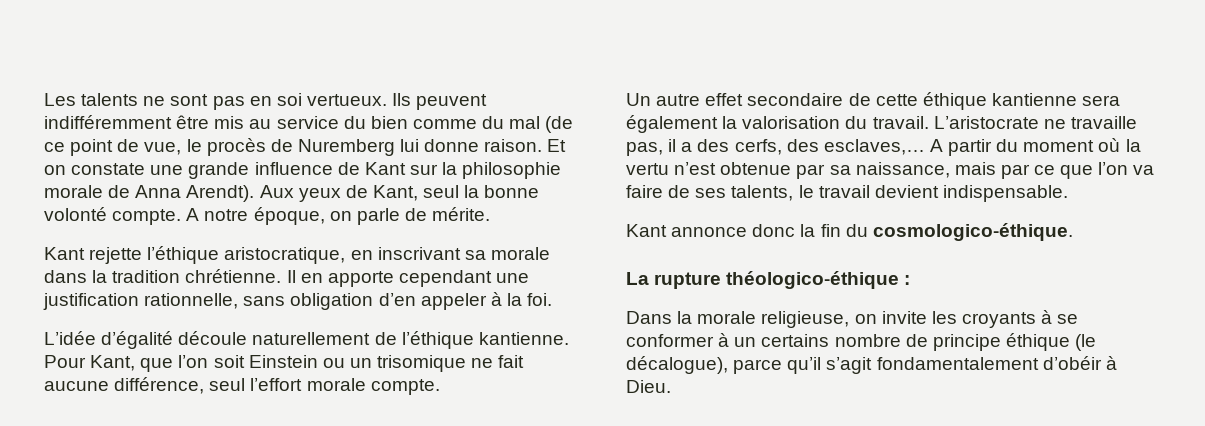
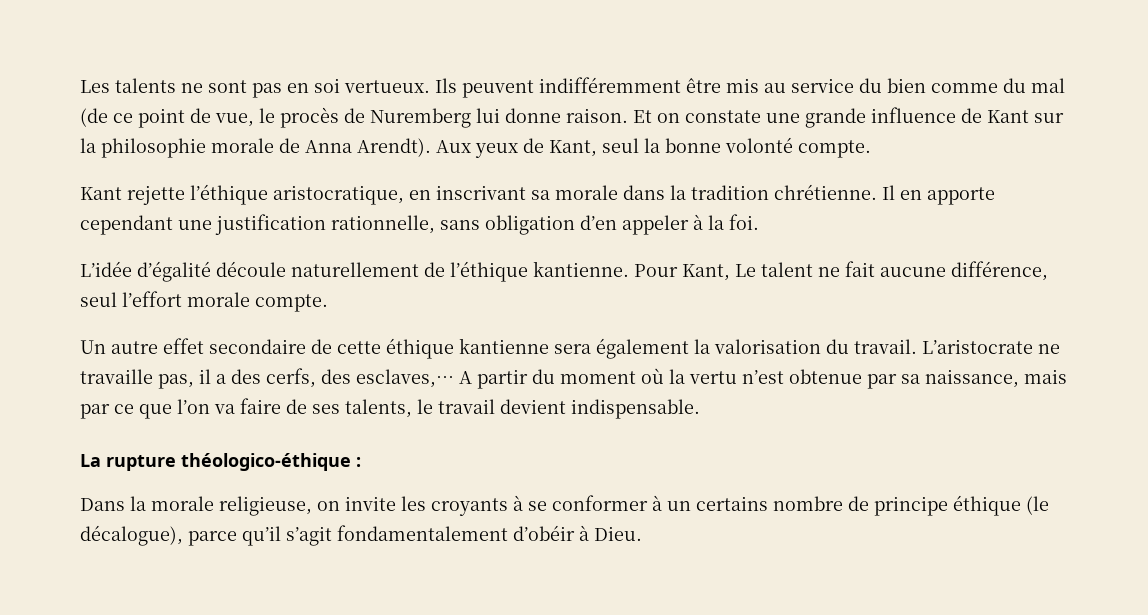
[186,207,491,225] A notre époque, on parle de mérite. -> (871, 149) none
[140,355,467,372] que l’on soit Einstein ou un trisomique -> [735,262,813,277] Le talent
[626,223,1073,241] // Kant annonce donc la fin du cosmologico-éthique. -> (700, 409) none

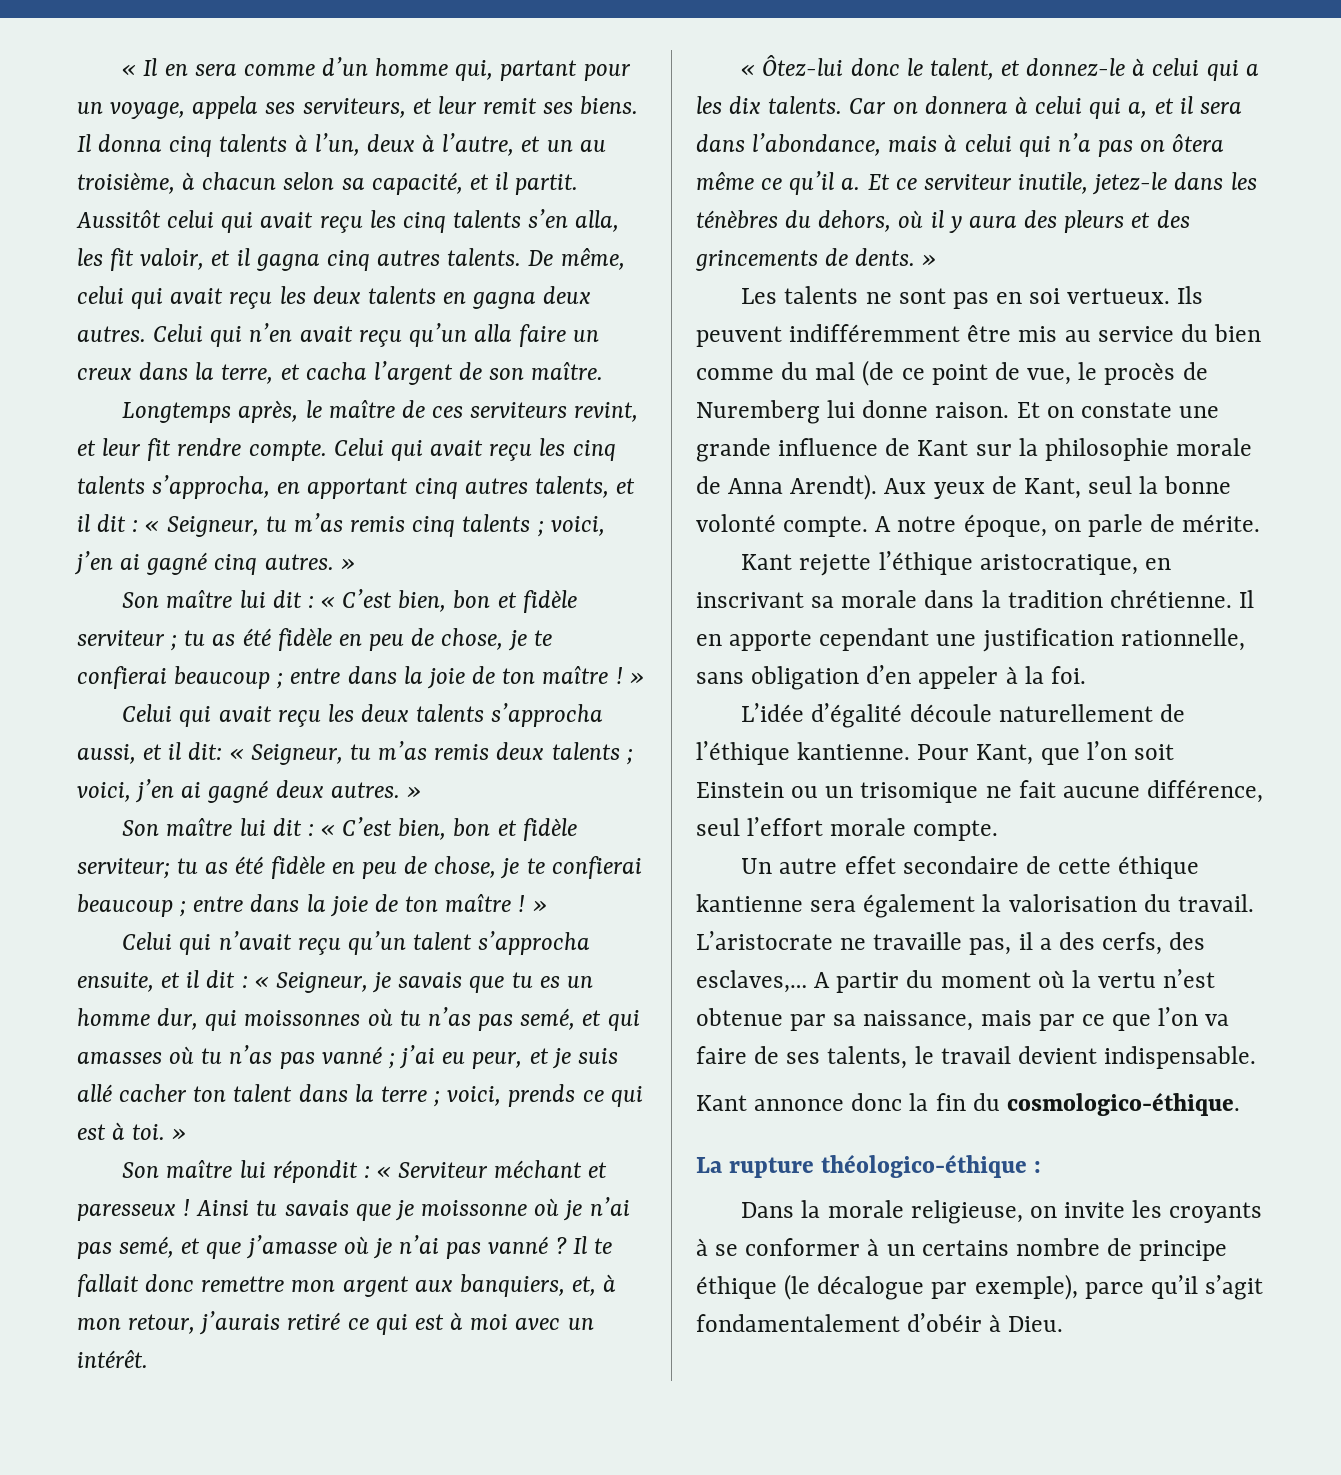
(80, 86) none -> [122,57,631,81] [77,96,639,119] [77,133,606,157] [77,172,579,195] [76,209,620,233] [77,248,625,271] [77,286,592,309] [77,323,600,347] [77,361,604,385] [122,400,639,423] [77,438,616,461] [77,475,636,499] [77,513,605,537] [74,551,355,575] [122,589,577,613] [77,628,552,651] [77,666,644,689] [122,703,604,727] [77,741,633,765] [77,779,421,803] [122,817,577,841] [77,856,642,879] [77,894,547,917] [122,931,591,955] [77,970,593,993] [77,1007,640,1031] [77,1045,618,1069] [77,1084,643,1107] [77,1122,187,1140] [122,1160,608,1183] [77,1197,630,1221] [77,1235,612,1259] [77,1274,617,1297] [77,1311,594,1335] [77,1350,148,1368] [741,55,1259,81] [696,96,1242,119] [696,133,1225,157] [696,171,1257,195] [696,210,1190,233] [695,248,937,271] « Il en sera comme d’un homme qui, partant pour un voyage, appela ses serviteurs, et leur remit ses biens. Il donna cinq talents à l’un, deux à l’autre, et un au troisième, à chacun selon sa capacité, et il partit. Aussitôt celui qui avait reçu les cinq talents s’en alla, les fit valoir, et il gagna cinq autres talents. De même, celui qui avait reçu les deux talents en gagna deux autres. Celui qui n’en avait reçu qu’un alla faire un creux dans la terre, et cacha l’argent de son maître. // Longtemps après, le maître de ces serviteurs revint, et leur fit rendre compte. Celui qui avait reçu les cinq talents s’approcha, en apportant cinq autres talents, et il dit : « Seigneur, tu m’as remis cinq talents ; voici, j’en ai gagné cinq autres. » // Son maître lui dit : « C’est bien, bon et fidèle serviteur ; tu as été fidèle en peu de chose, je te confierai beaucoup ; entre dans la joie de ton maître ! » // Celui qui avait reçu les deux talents s’approcha aussi, et il dit: « Seigneur, tu m’as remis deux talents ; voici, j’en ai gagné deux autres. » // Son maître lui dit : « C’est bien, bon et fidèle serviteur; tu as été fidèle en peu de chose, je te confierai beaucoup ; entre dans la joie de ton maître ! » // Celui qui n’avait reçu qu’un talent s’approcha ensuite, et il dit : « Seigneur, je savais que tu es un homme dur, qui moissonnes où tu n’as pas semé, et qui amasses où tu n’as pas vanné ; j’ai eu peur, et je suis allé cacher ton talent dans la terre ; voici, prends ce qui est à toi. » // Son maître lui répondit : « Serviteur méchant et paresseux ! Ainsi tu savais que je moissonne où je n’ai pas semé, et que j’amasse où je n’ai pas vanné ? Il te fallait donc remettre mon argent aux banquiers, et, à mon retour, j’aurais retiré ce qui est à moi avec un intérêt. // « Ôtez-lui donc le talent, et donnez-le à celui qui a les dix talents. Car on donnera à celui qui a, et il sera dans l’abondance, mais à celui qui n’a pas on ôtera même ce qu’il a. Et ce serviteur inutile, jetez-le dans les ténèbres du dehors, où il y aura des pleurs et des grincements de dents. » //
(871, 149) none -> [875,514,1261,537] A notre époque, on parle de mérite.
[735,262,813,277] Le talent -> [1040,741,1174,765] [696,782,979,803] que l’on soit Einstein ou un trisomique
(700, 409) none -> [696,1092,1240,1116] // Kant annonce donc la fin du cosmologico-éthique.
[80,525,183,546] décalogue), -> [817,1274,1078,1300] décalogue par exemple),

